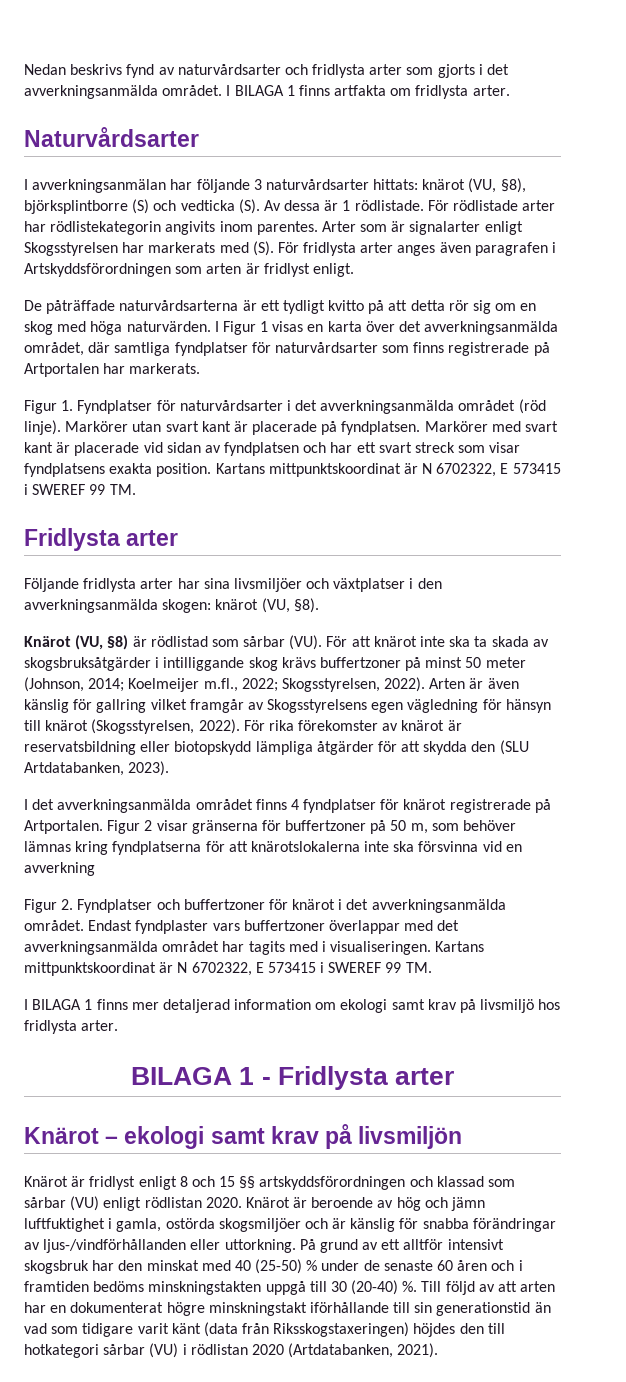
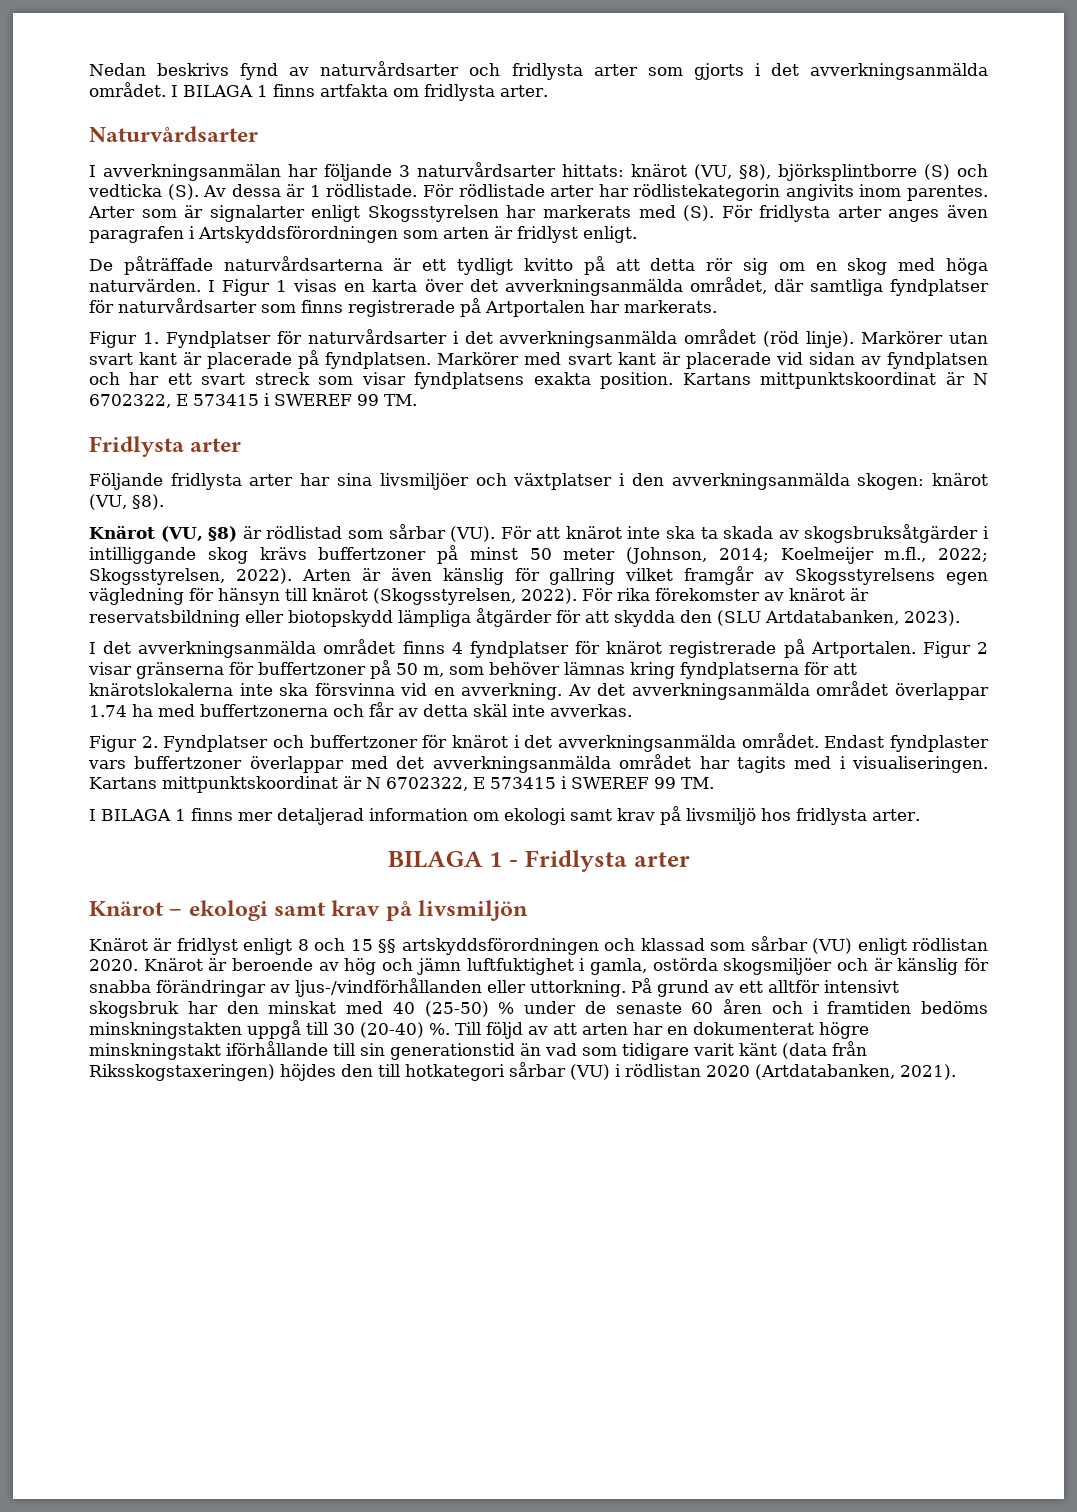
[24,862,95,876] avverkning -> [461,681,989,700] [89,702,632,717] avverkning. Av det avverkningsanmälda området överlappar 1.74 ha med buffertzonerna och får av detta skäl inte avverkas.

